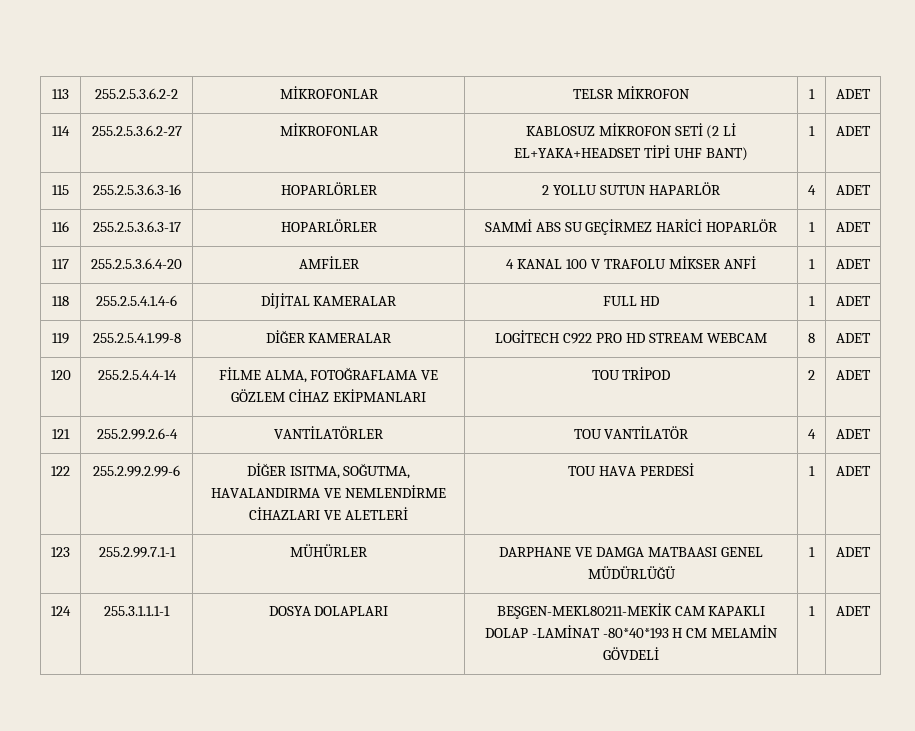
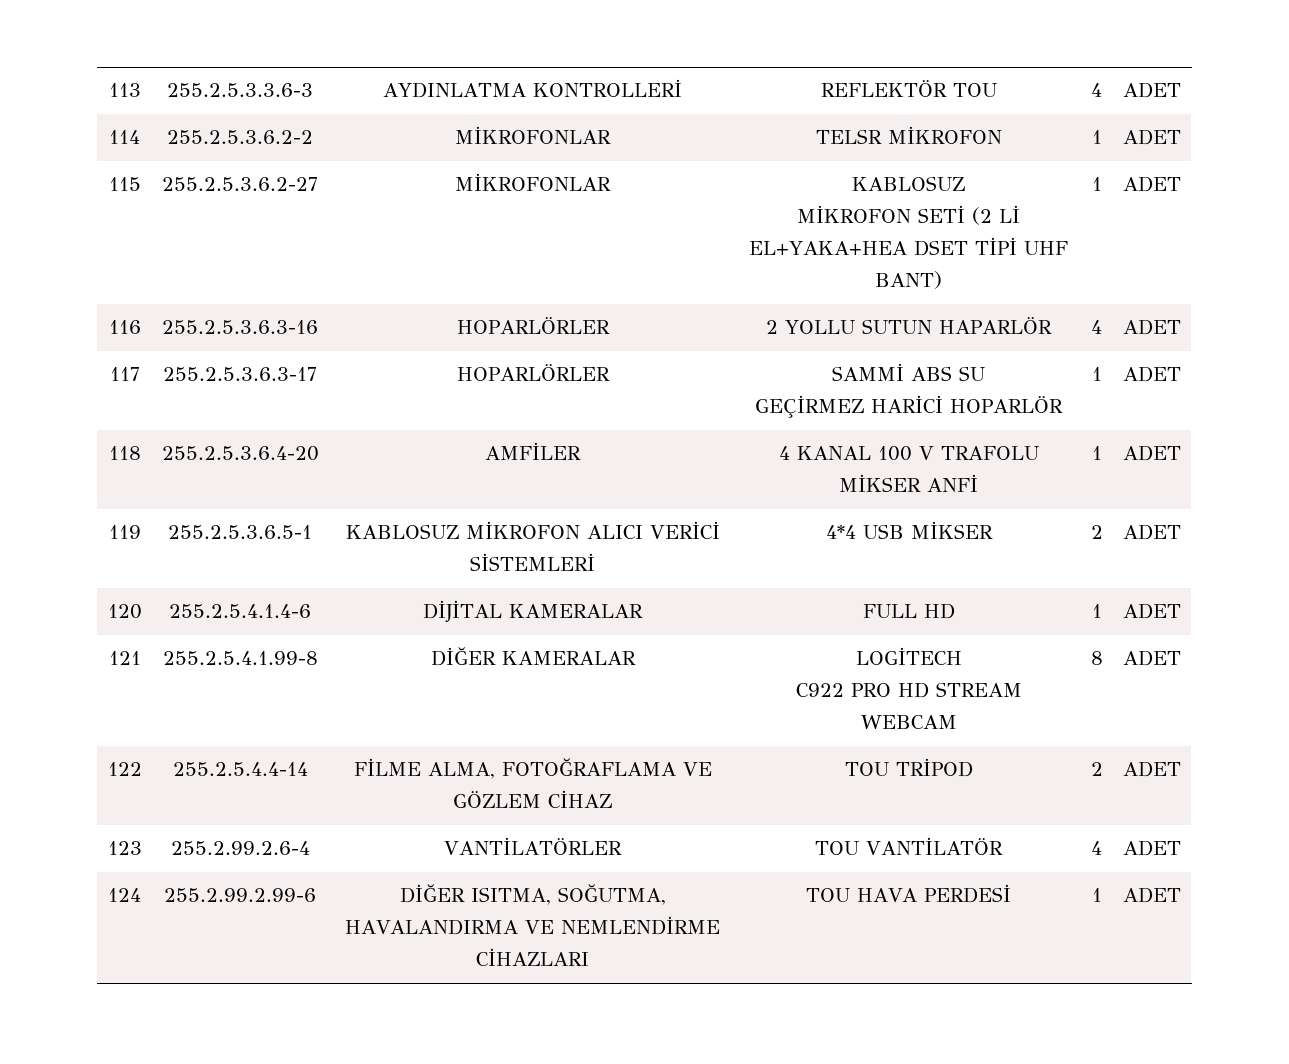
(69, 94) none -> [167,83,313,97] [383,79,682,98] [820,80,997,97] [1091,83,1102,97] [1123,82,1181,98] [109,130,140,144] | 255.2.5.3.3.6-3 | AYDINLATMA KONTROLLERİ | REFLEKTÖR TOU | 4 | ADET // 114
[52,126,70,136] 114 -> [108,177,141,191] 115
(595, 131) none -> (965, 183) //
[514,148,642,158] EL+YAKA+HEADSET -> [749,240,968,256] EL+YAKA+HEA DSET
[52,185,69,195] 115 -> [108,320,141,334] 116
[52,221,69,232] 116 -> [109,367,140,381] 117
(583, 227) none -> (985, 373) //
[52,259,69,269] 117 -> [108,446,141,460] 118
[52,296,69,306] 118 -> [108,525,141,539] [168,525,312,539] [345,521,720,539] [470,553,595,571] [825,521,993,539] [1090,525,1103,539] [1123,524,1181,540] [107,604,142,619] 119 | 255.2.5.3.6.5-1 | KABLOSUZ MİKROFON ALICI VERİCİ SİSTEMLERİ | 4*4 USB MİKSER | 2 | ADET // 120
[52,333,69,344] 119 -> [108,651,141,665] 121
(560, 336) none -> (962, 656) //
[50,370,71,380] 120 -> [107,762,142,776] 122
[332,389,426,402] EKİPMANLARI -> (612, 799) none
[52,429,70,439] 121 -> [107,841,142,855] 123
[51,466,70,476] 122 -> [108,888,141,902] 124
[324,507,408,520] VE ALETLERİ -> (589, 957) none
[51,547,70,557] [98,547,176,558] [290,544,368,557] [499,547,763,557] [587,566,676,579] [809,547,815,557] [836,547,871,557] [51,606,71,616] [104,606,170,616] [268,606,389,616] [496,603,766,619] [484,625,779,639] [603,647,659,660] [809,606,815,616] [836,606,871,616] // 123 | 255.2.99.7.1-1 | MÜHÜRLER | DARPHANE VE DAMGA MATBAASI GENEL MÜDÜRLÜĞÜ | 1 | ADET // 124 | 255.3.1.1.1-1 | DOSYA DOLAPLARI | BEŞGEN-MEKL80211-MEKİK CAM KAPAKLI DOLAP -LAMİNAT -80*40*193 H CM MELAMİN GÖVDELİ | 1 | ADET -> (1181, 895) none

